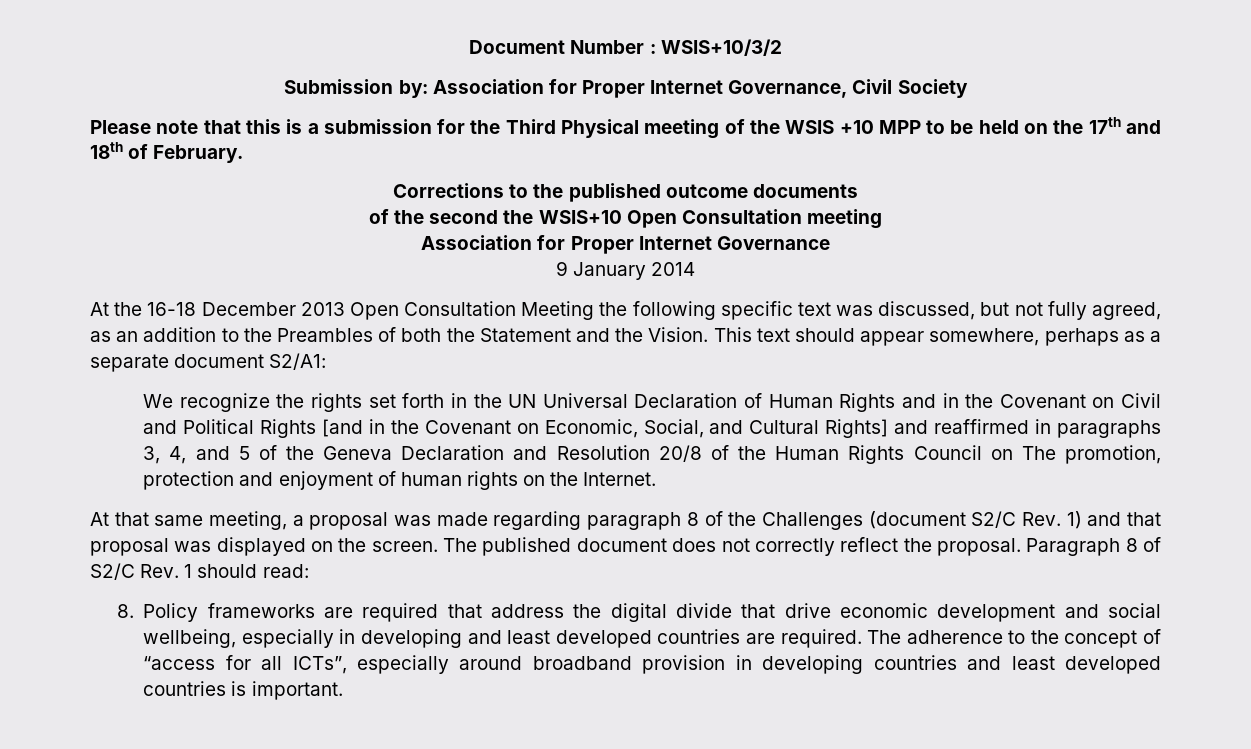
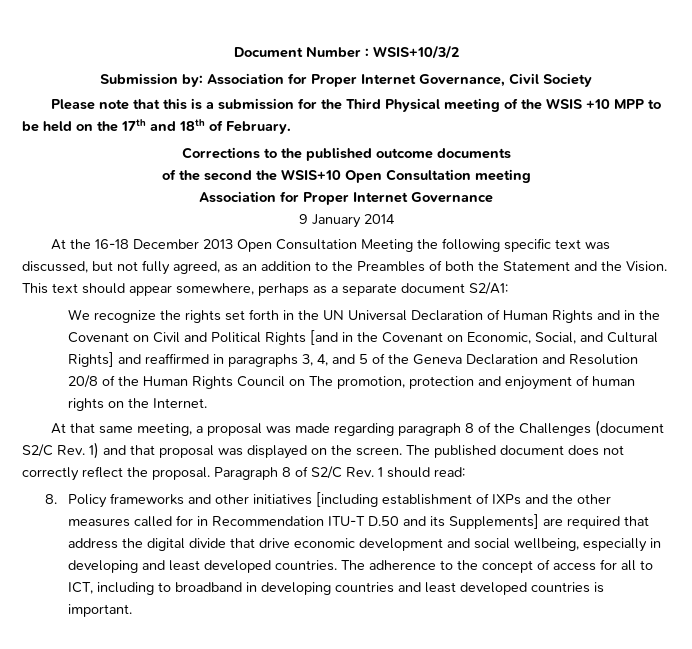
(315, 610) none -> [188,492,612,507] [68,514,540,529] and other initiatives [including establishment of IXPs and the other measures called for in Recommendation ITU-T D.50 and its Supplements]
[657,629,862,648] countries are required. -> [275,560,338,571] countries.
[143,656,216,670] “access -> [553,563,597,571] access
[292,655,726,674] ICTs”, especially around broadband provision -> [640,560,654,570] [68,582,243,595] to ICT, including to broadband

